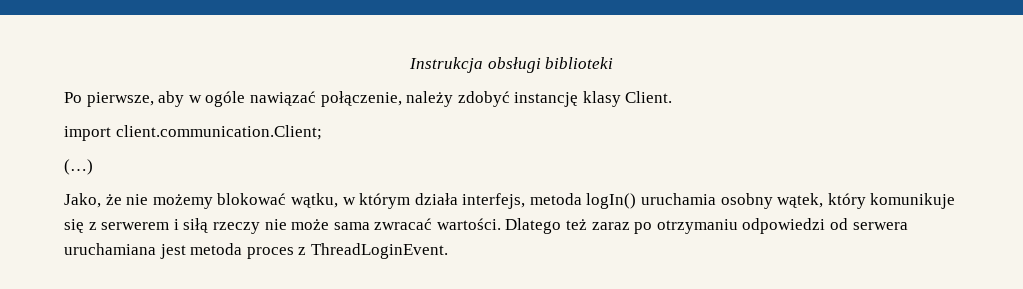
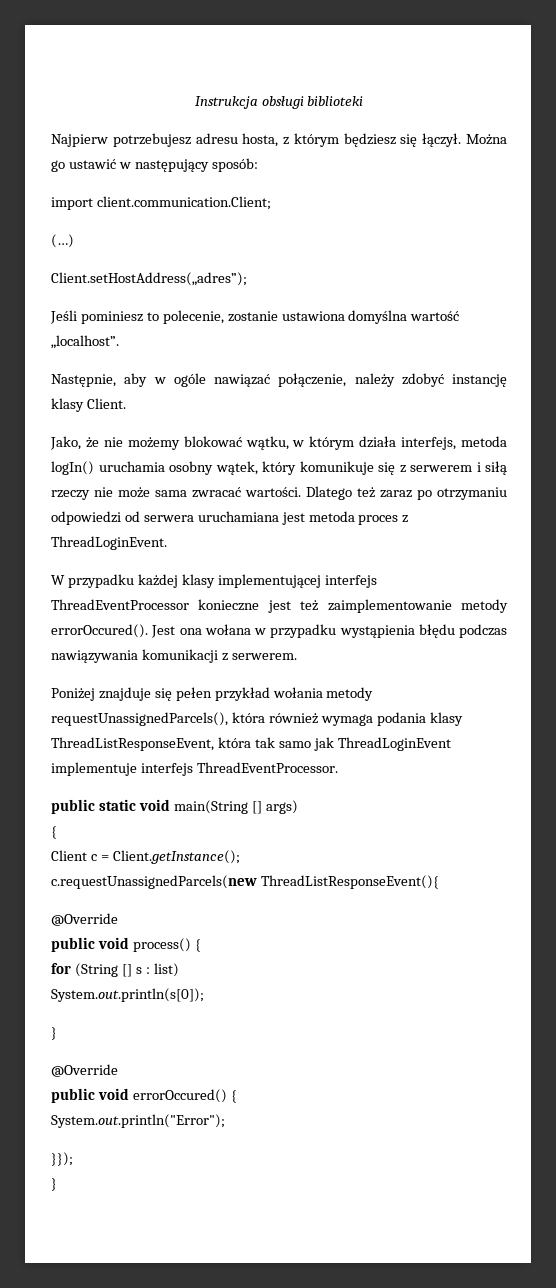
[64,92,154,107] Po pierwsze, -> [51,133,507,147] [51,158,258,172] [51,196,271,210] [51,234,74,248] [51,272,247,286] [50,310,460,324] [51,335,119,349] [51,374,116,387] Najpierw potrzebujesz adresu hosta, z którym będziesz się łączył. Można go ustawić w następujący sposób: // import client.communication.Client; // (…) // Client.setHostAddress(„adres”); // Jeśli pominiesz to polecenie, zostanie ustawiona domyślna wartość „localhost”. // Następnie,
[64,125,322,141] [64,159,93,175] // import client.communication.Client; // (…) -> (126, 403) none
(448, 251) none -> [51,574,377,588] [51,599,508,613] [51,624,507,638] [51,649,297,663] [51,687,374,701] [51,712,463,726] [51,737,451,751] [51,762,338,776] [51,799,298,814] [51,826,57,839] [51,850,240,864] [51,875,439,889] [51,913,118,926] [51,937,201,952] [51,963,179,977] [51,988,204,1002] [51,1027,57,1040] [51,1064,118,1077] [51,1088,237,1103] [51,1114,225,1128] [51,1152,73,1166] [51,1178,57,1191] // W przypadku każdej klasy implementującej interfejs ThreadEventProcessor konieczne jest też zaimplementowanie metody errorOccured(). Jest ona wołana w przypadku wystąpienia błędu podczas nawiązywania komunikacji z serwerem. // Poniżej znajduje się pełen przykład wołania metody requestUnassignedParcels(), która również wymaga podania klasy ThreadListResponseEvent, która tak samo jak ThreadLoginEvent implementuje interfejs ThreadEventProcessor. // public static void main(String [] args) // { // Client c = Client.getInstance(); // c.requestUnassignedParcels(new ThreadListResponseEvent(){ // @Override // public void process() { // for (String [] s : list) // System.out.println(s[0]); // } // @Override // public void errorOccured() { // System.out.println("Error"); // }}); // }

